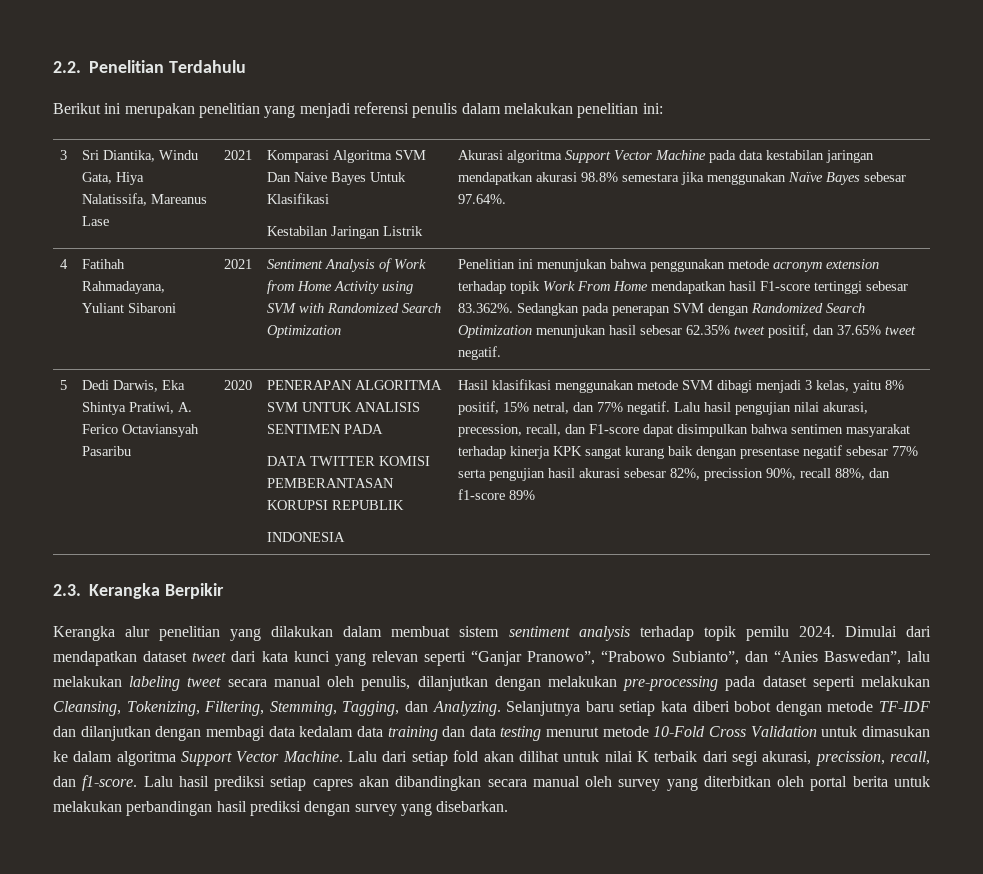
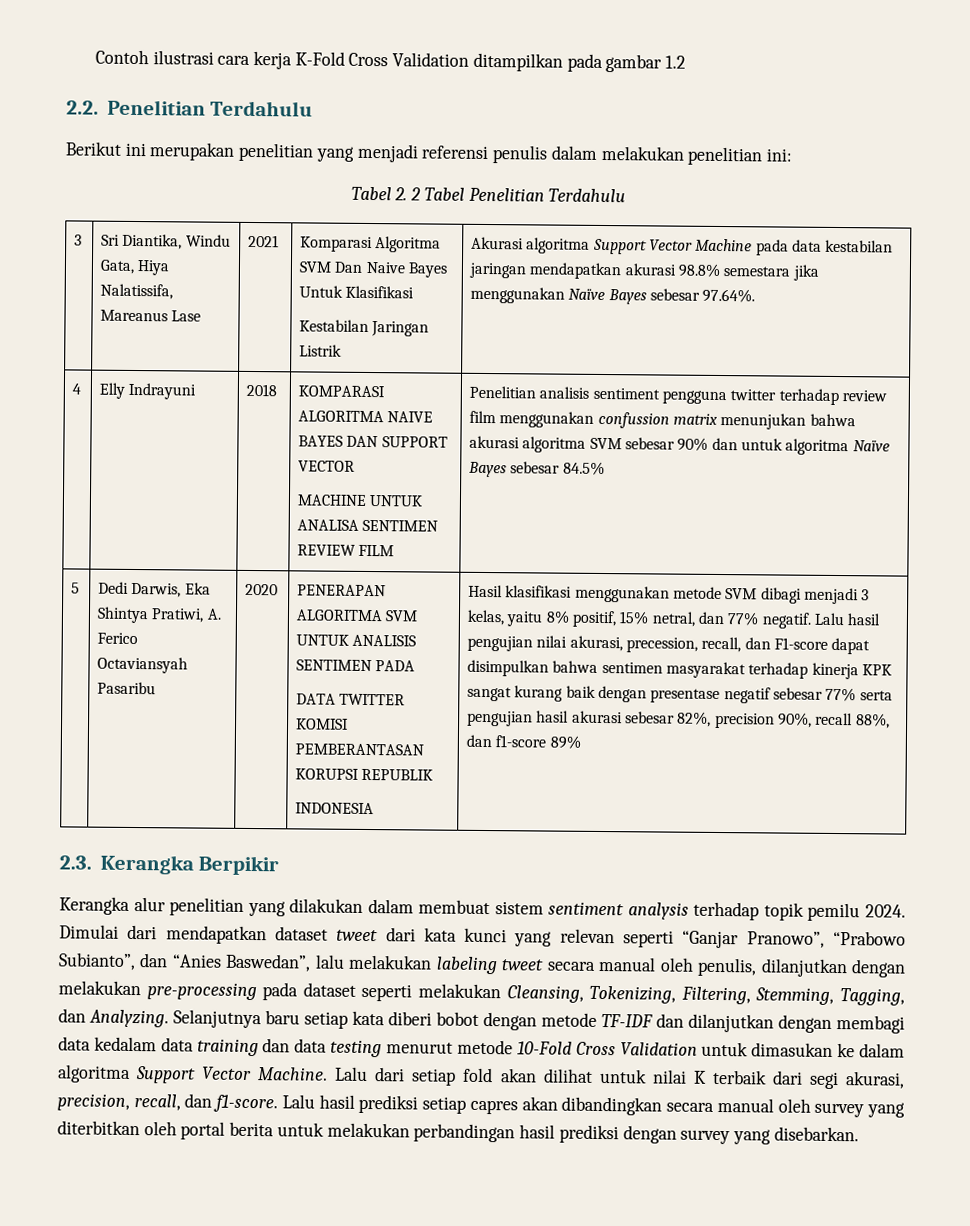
(53, 67) none -> [94,49,687,73] Contoh ilustrasi cara kerja K-Fold Cross Validation ditampilkan pada gambar 1.2 //
(663, 108) none -> [350,186,627,203] // Tabel 2. 2 Tabel Penelitian Terdahulu
[82,259,126,269] [82,281,166,294] [82,303,177,313] [224,259,253,269] [267,258,427,272] [267,280,414,294] [267,303,442,313] [267,325,342,338] [458,259,880,272] [458,281,909,294] [458,303,866,316] [458,324,917,338] [458,346,502,360] Fatihah Rahmadayana, Yuliant Sibaroni | 2021 | Sentiment Analysis of Work from Home Activity using SVM with Randomized Search Optimization | Penelitian ini menunjukan bahwa penggunakan metode acronym extension terhadap topik Work From Home mendapatkan hasil F1-score tertinggi sebesar 83.362%. Sedangkan pada penerapan SVM dengan Randomized Search Optimization menunjukan hasil sebesar 62.35% tweet positif, dan 37.65% tweet negatif. -> [99,382,197,400] [246,383,278,397] [298,385,386,398] [298,410,434,423] [298,435,448,448] [298,460,356,472] [297,494,424,507] [297,519,439,532] [297,544,395,557] [469,385,888,406] [469,410,856,430] [469,435,890,456] [468,461,605,478] Elly Indrayuni | 2018 | KOMPARASI ALGORITMA NAIVE BAYES DAN SUPPORT VECTOR // MACHINE UNTUK ANALISA SENTIMEN REVIEW FILM | Penelitian analisis sentiment pengguna twitter terhadap review film menggunakan confussion matrix menunjukan bahwa akurasi algoritma SVM sebesar 90% dan untuk algoritma Naïve Bayes sebesar 84.5%
[704,468,764,481] precission -> [714,712,775,729] precision
[815,751,885,766] precission, -> [57,1093,130,1111] precision,

